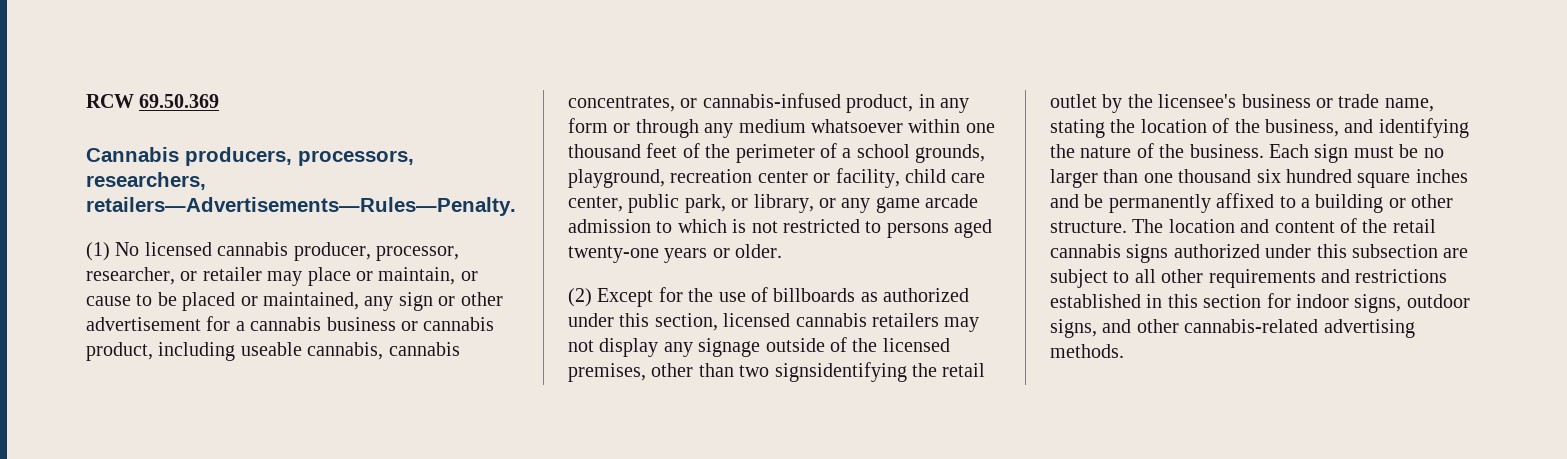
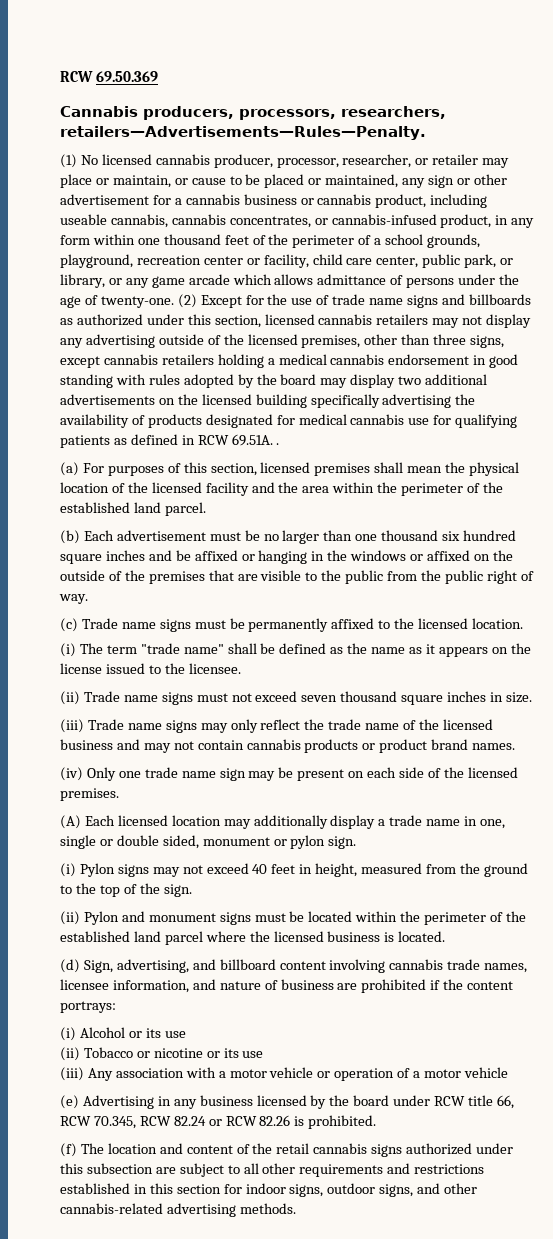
[613,119,903,138] or through any medium whatsoever -> (90, 240) none
[568,219,993,238] [568,244,783,263] admission to which is not restricted to persons aged twenty-one years or older. // -> [232,274,520,288] [60,295,174,308] which allows admittance of persons under the age of twenty-one.
(768, 294) none -> [332,294,465,308] trade name signs and
[698,338,761,357] signage -> [85,334,155,348] advertising
[739,362,986,382] [1050,94,1434,113] [1050,118,1469,138] [1050,143,1349,163] two signsidentifying the retail outlet by the licensee's business or trade name, stating the location of the business, and identifying the nature of the business. Each sign -> [433,334,505,348] [60,354,519,368] [60,374,488,388] [60,394,476,408] [60,414,518,428] [60,434,280,448] [60,462,520,476] [60,482,503,496] [60,502,206,516] [60,530,206,544] three signs, except cannabis retailers holding a medical cannabis endorsement in good standing with rules adopted by the board may display two additional advertisements on the licensed building specifically advertising the availability of products designated for medical cannabis use for qualifying patients as defined in RCW 69.51A. . // (a) For purposes of this section, licensed premises shall mean the physical location of the licensed facility and the area within the perimeter of the established land parcel. // (b) Each advertisement
[1108,193,1454,213] [1050,221,1127,233] permanently affixed to a building or other structure. -> [194,550,513,564] [60,570,534,584] [59,594,88,604] [60,618,524,632] [60,643,531,657] [60,663,241,674] [60,691,532,705] [60,719,493,733] [60,739,516,753] [60,767,518,781] [60,788,119,801] [60,815,506,829] [60,835,357,849] [60,863,528,877] [60,883,192,897] [60,911,526,925] [60,931,446,945] [60,959,528,973] [60,979,514,993] [60,1001,116,1013] [60,1027,186,1041] [60,1047,264,1061] [60,1067,508,1081] [60,1095,514,1109] [60,1115,377,1129] [60,1143,77,1157] affixed or hanging in the windows or affixed on the outside of the premises that are visible to the public from the public right of way. // (c) Trade name signs must be permanently affixed to the licensed location. // (i) The term "trade name" shall be defined as the name as it appears on the license issued to the licensee. // (ii) Trade name signs must not exceed seven thousand square inches in size. // (iii) Trade name signs may only reflect the trade name of the licensed business and may not contain cannabis products or product brand names. // (iv) Only one trade name sign may be present on each side of the licensed premises. // (A) Each licensed location may additionally display a trade name in one, single or double sided, monument or pylon sign. // (i) Pylon signs may not exceed 40 feet in height, measured from the ground to the top of the sign. // (ii) Pylon and monument signs must be located within the perimeter of the established land parcel where the licensed business is located. // (d) Sign, advertising, and billboard content involving cannabis trade names, licensee information, and nature of business are prohibited if the content portrays: // (i) Alcohol or its use // (ii) Tobacco or nicotine or its use // (iii) Any association with a motor vehicle or operation of a motor vehicle // (e) Advertising in any business licensed by the board under RCW title 66, RCW 70.345, RCW 82.24 or RCW 82.26 is prohibited. // (f)

